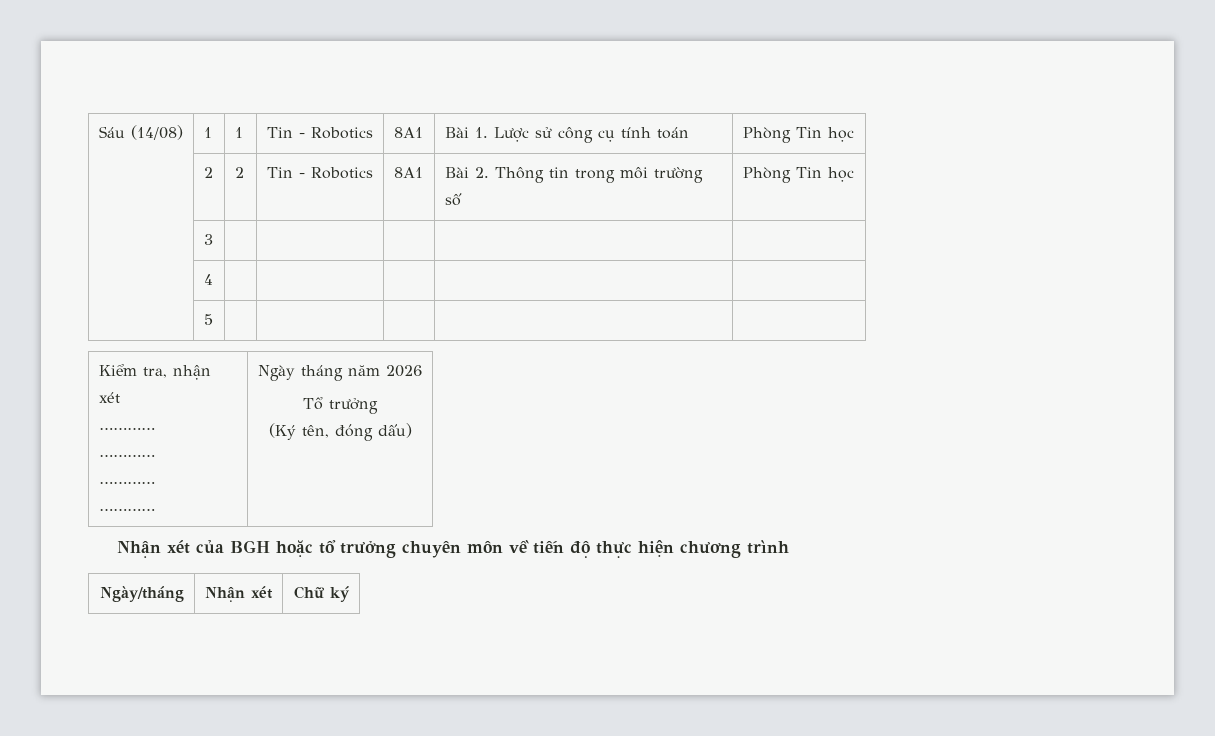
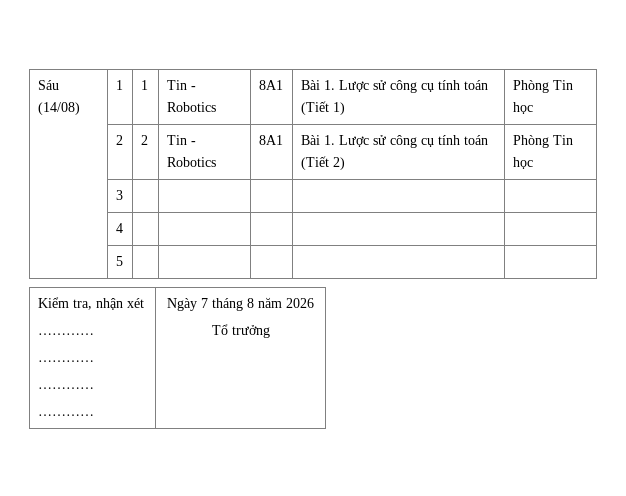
(689, 133) none -> [300,101,345,115] (Tiết 1)
[474,167,703,183] [444,193,462,206] 2. Thông tin trong môi trường số -> [323,135,488,148] [300,156,345,170] 1. Lược sử công cụ tính toán (Tiết 2)
[301,365,343,381] tháng -> [201,298,254,311] 7 tháng 8
[268,423,412,441] [116,540,789,558] [99,586,184,602] [205,586,273,602] [293,586,350,602] // (Ký tên, đóng dấu) // Nhận xét của BGH hoặc tổ trưởng chuyên môn về tiến độ thực hiện chương trình // Ngày/tháng | Nhận xét | Chữ ký -> (270, 331) none

